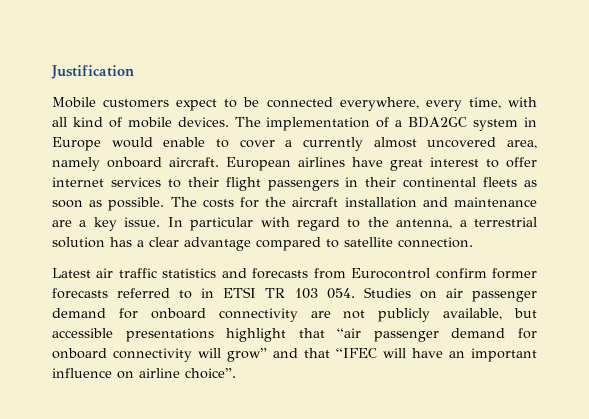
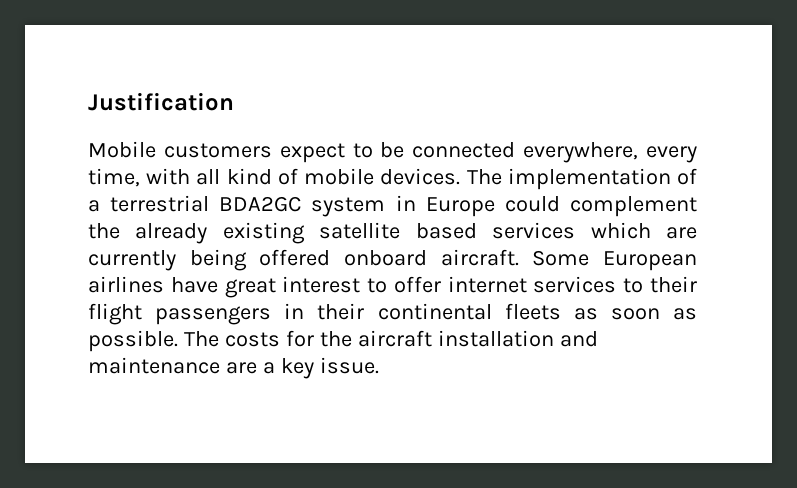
(403, 123) none -> [110,195,210,212] terrestrial
[111,137,537,151] [52,157,100,171] would enable to cover a currently almost uncovered area, namely -> [504,196,697,217] [88,222,698,244] [88,249,331,271] could complement the already existing satellite based services which are currently being offered
(219, 162) none -> [532,250,590,266] Some
[167,217,537,231] [52,237,473,251] [52,268,537,279] [52,287,537,302] [52,308,537,322] [52,328,537,342] [52,348,537,362] [52,368,236,379] In particular with regard to the antenna, a terrestrial solution has a clear advantage compared to satellite connection. // Latest air traffic statistics and forecasts from Eurocontrol confirm former forecasts referred to in ETSI TR 103 054. Studies on air passenger demand for onboard connectivity are not publicly available, but accessible presentations highlight that “air passenger demand for onboard connectivity will grow” and that “IFEC will have an important influence on airline choice”. -> (379, 365) none

